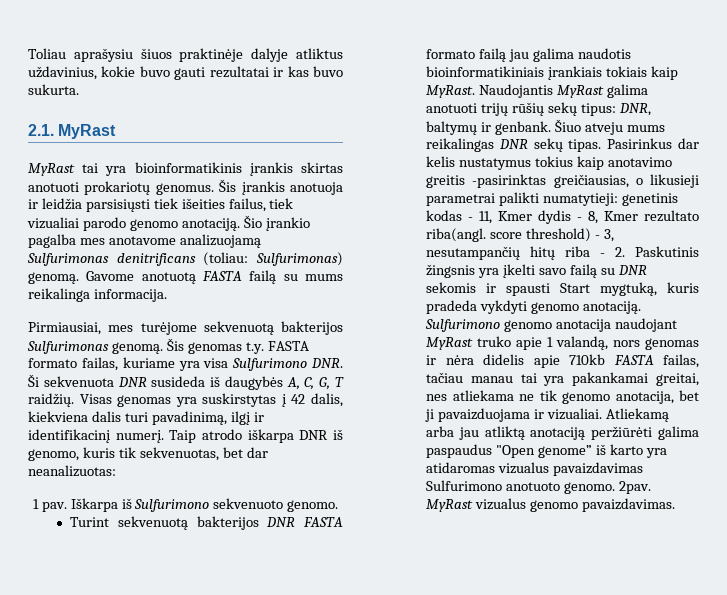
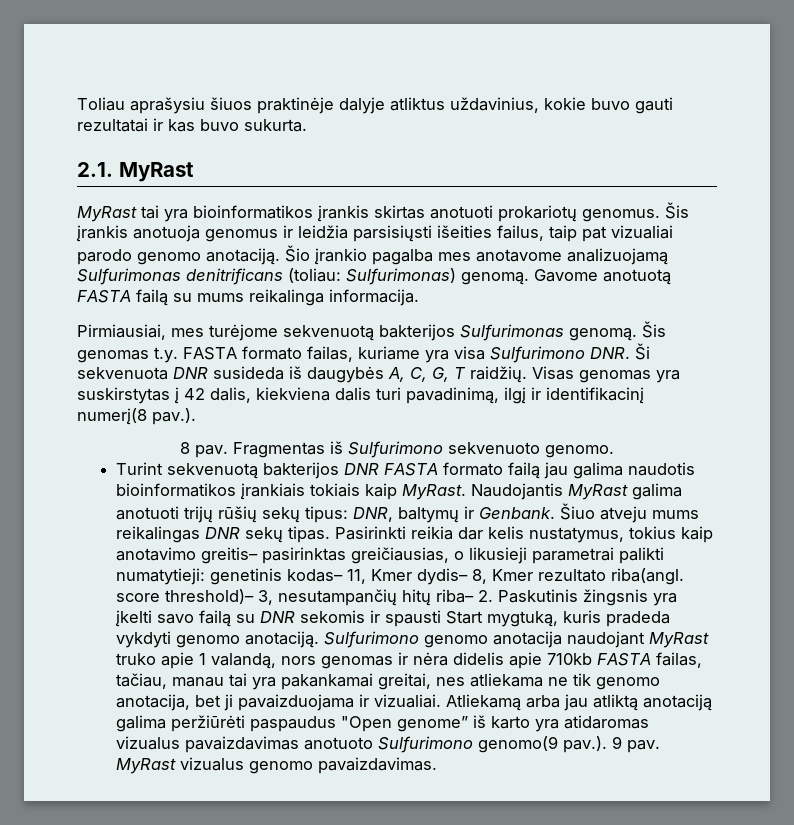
[134,162,242,173] bioinformatikinis -> [193,205,313,219] bioinformatikos
(343, 188) none -> [205,229,278,242] genomus
[153,198,178,209] tiek -> (432, 233) none
[269,198,294,209] tiek -> [549,225,607,242] taip pat
[115,429,343,443] [28,447,268,461] [28,465,116,477] [32,498,118,512] numerį. Taip atrodo iškarpa DNR iš genomo, kuris tik sekvenuotas, bet dar neanalizuotas: // 1 pav. Iškarpa -> [77,408,196,425] [180,442,325,458] numerį(8 pav.). // 8 pav. Fragmentas
[426,66,545,77] bioinformatikiniais -> [115,483,236,497] bioinformatikos
[494,121,551,135] genbank. -> [478,507,555,519] Genbank.
[607,138,673,149] Pasirinkus -> [334,526,453,540] Pasirinkti reikia
[459,158,532,170] nustatymus -> [528,527,624,543] nustatymus,
[426,174,547,188] greitis -pasirinktas -> [200,547,346,564] greitis– pasirinktas
[426,210,583,224] kodas - 11, Kmer dydis - -> [286,568,468,585] kodas– 11, Kmer dydis–
[525,228,600,242] threshold) - -> [164,589,254,604] threshold)–
[565,246,606,257] riba - -> [435,589,474,603] riba–
[426,372,464,383] tačiau -> [115,673,167,689] tačiau,
[591,426,699,440] peržiūrėti galima -> [115,715,245,732] galima peržiūrėti
[426,480,651,494] Sulfurimono anotuoto genomo. 2pav. -> [303,736,660,753] anotuoto Sulfurimono genomo(9 pav.). 9 pav.

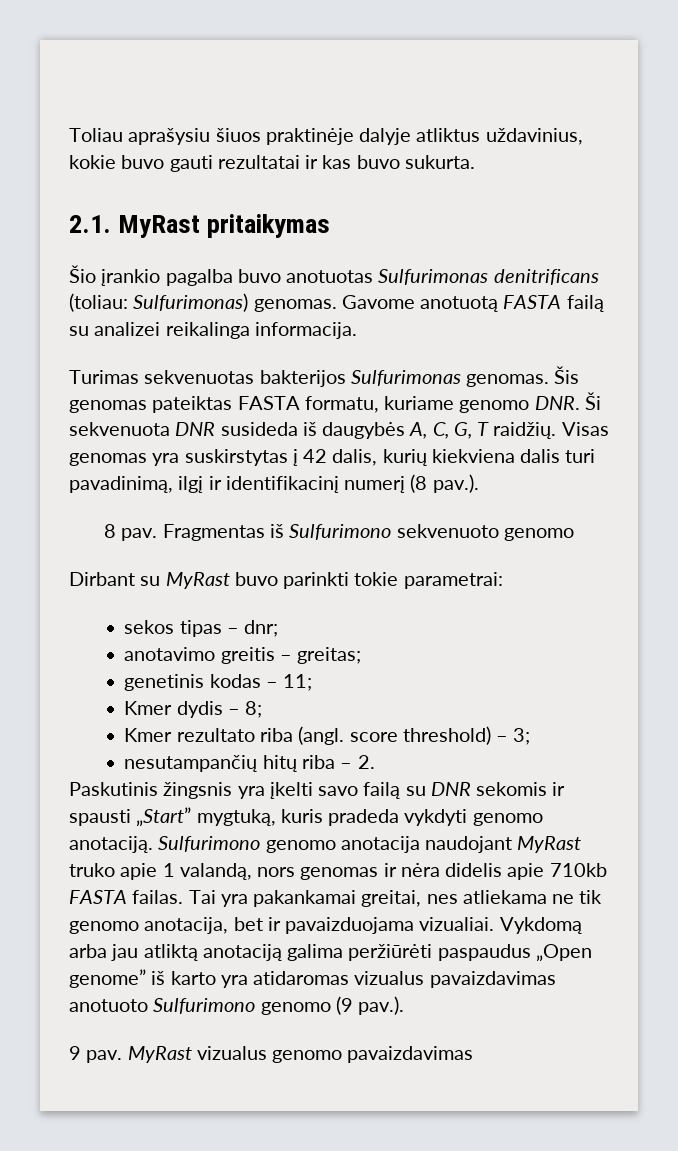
[77,202,689,222] [76,225,673,242] [77,245,668,265] // MyRast tai yra bioinformatikos įrankis skirtas anotuoti prokariotų genomus. Šis įrankis anotuoja genomus ir leidžia parsisiųsti išeities failus, taip pat vizualiai parodo genomo anotaciją. Šio įrankio pagalba mes anotavome analizuojamą -> [207,214,331,238] [69,265,374,286] pritaikymas // Šio įrankio pagalba buvo anotuotas
[461,272,529,285] genomą. -> [253,299,337,312] genomas.
[197,293,244,302] mums -> [94,322,161,336] analizei
[77,324,374,341] Pirmiausiai, mes turėjome sekvenuotą -> [69,370,255,384] Turimas sekvenuotas
[569,328,637,341] genomą. -> [466,374,550,387] genomas.
[154,346,585,363] t.y. FASTA formato failas, kuriame yra visa Sulfurimono -> [152,396,530,413] pateiktas FASTA formatu, kuriame genomo
(251, 395) none -> [382,449,427,466] kurių
[77,408,147,425] numerį(8 -> [344,474,428,493] numerį (8
[545,445,614,458] [115,462,695,479] [115,483,682,500] [115,503,699,523] [115,526,713,543] [115,547,664,564] [115,568,684,585] [115,589,474,606] genomo. // Turint sekvenuotą bakterijos DNR FASTA formato failą jau galima naudotis bioinformatikos įrankiais tokiais kaip MyRast. Naudojantis MyRast galima anotuoti trijų rūšių sekų tipus: DNR, baltymų ir Genbank. Šiuo atveju mums reikalingas DNR sekų tipas. Pasirinkti reikia dar kelis nustatymus, tokius kaip anotavimo greitis– pasirinktas greičiausias, o likusieji parametrai palikti numatytieji: genetinis kodas– 11, Kmer dydis– 8, Kmer rezultato riba(angl. score threshold)– 3, nesutampančių hitų riba– -> [503,528,574,541] [69,572,503,589] [124,620,279,637] [124,647,362,664] [124,674,313,691] [124,701,263,718] [124,726,531,745] [124,755,353,772] genomo // Dirbant su MyRast buvo parinkti tokie parametrai: // sekos tipas – dnr; // anotavimo greitis – greitas; // genetinis kodas – 11; // Kmer dydis – 8; // Kmer rezultato riba (angl. score threshold) – 3; // nesutampančių hitų riba –
(493, 596) none -> (375, 762) //
[445,611,483,624] Start -> [136,807,192,827] „Start”
[655,652,702,668] [115,673,247,689] failas, tačiau, manau tai -> [132,890,216,904] failas. Tai
[223,694,521,711] ji pavaizduojama ir vizualiai. Atliekamą -> [267,917,582,934] ir pavaizduojama vizualiai. Vykdomą
[340,716,392,732] "Open -> [535,944,592,962] „Open
[477,736,607,753] genomo(9 pav.). -> [260,996,405,1015] genomo (9 pav.). //
[317,757,437,774] pavaizdavimas. -> [347,1046,474,1063] pavaizdavimas

